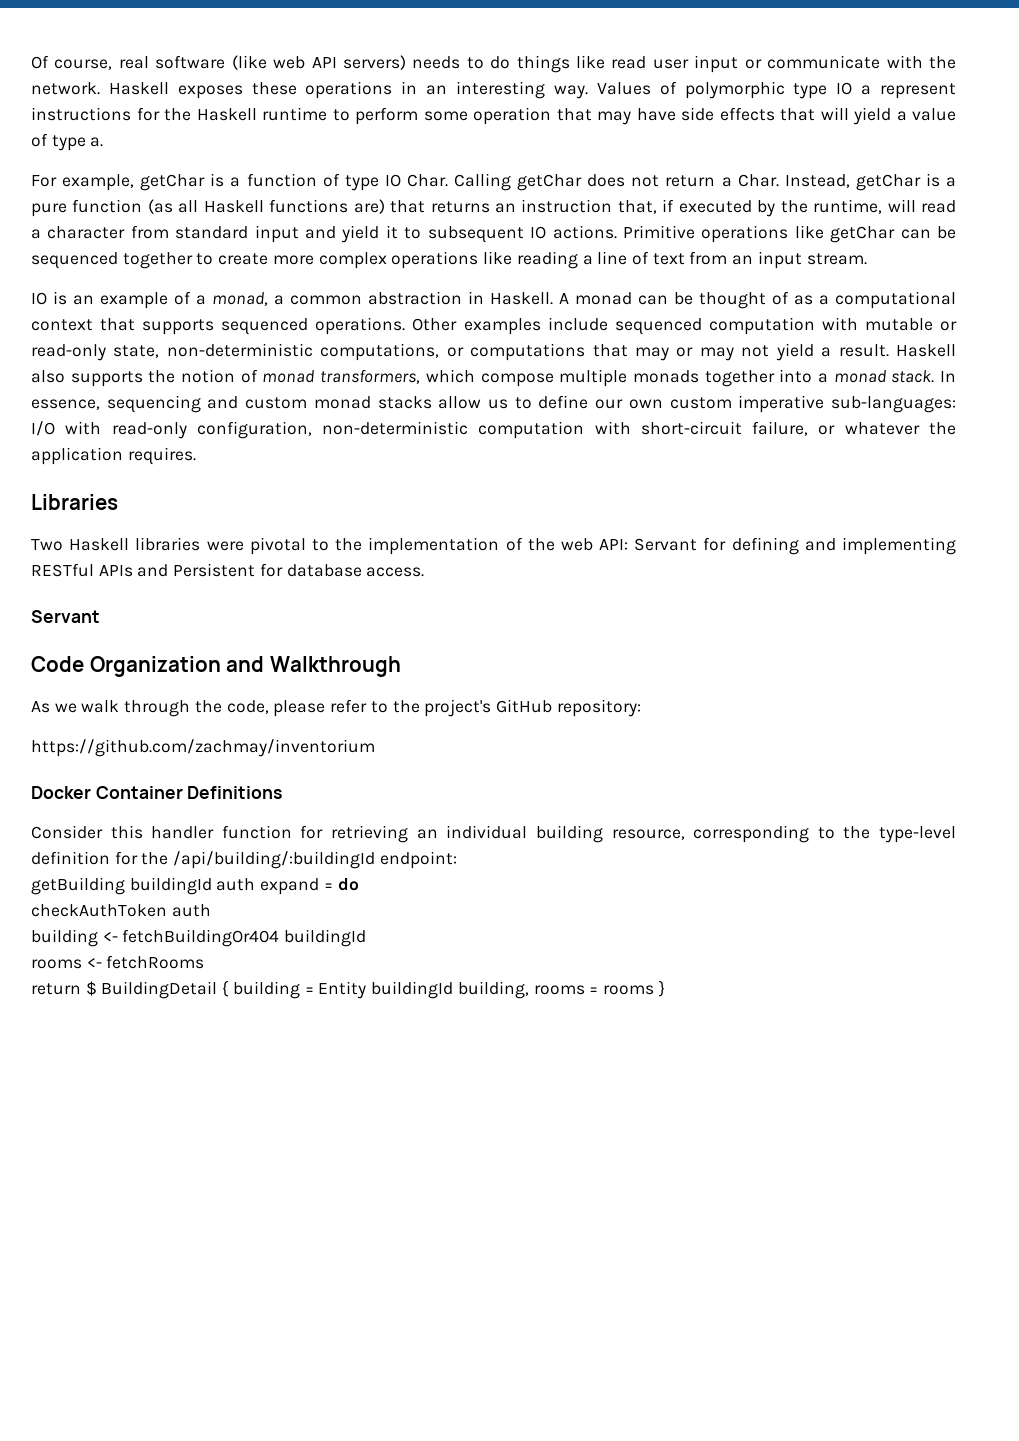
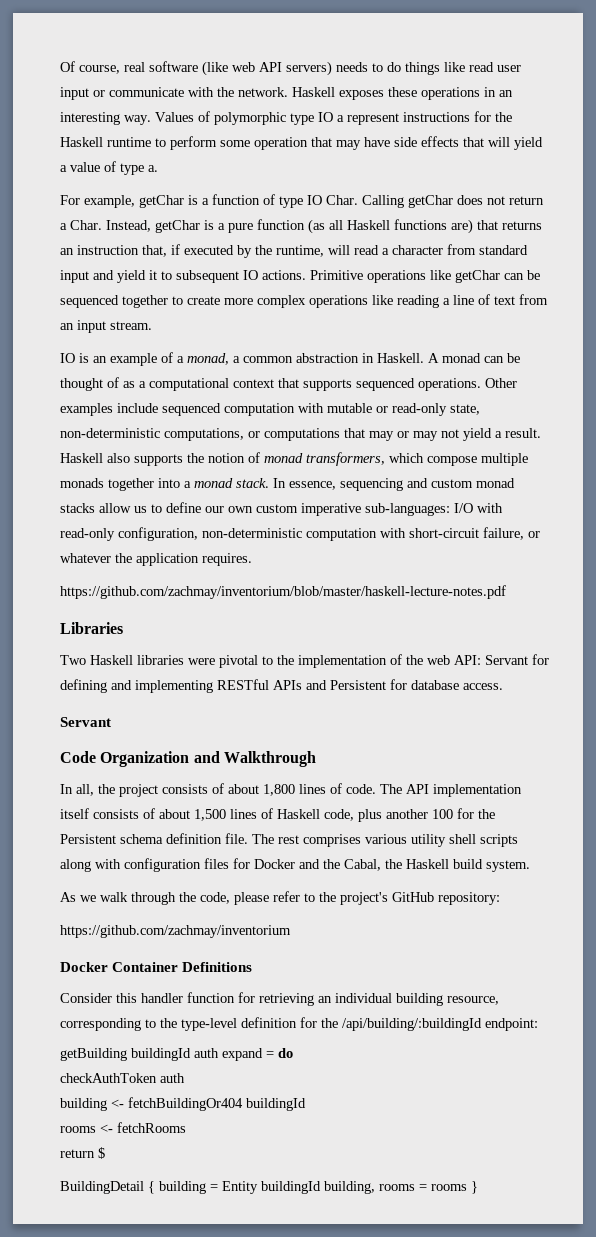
(196, 456) none -> [60,585,506,599] // https://github.com/zachmay/inventorium/blob/master/haskell-lecture-notes.pdf
(401, 666) none -> [60,783,522,797] [60,808,495,822] [60,833,518,847] [60,858,530,872] // In all, the project consists of about 1,800 lines of code. The API implementation itself consists of about 1,500 lines of Haskell code, plus another 100 for the Persistent schema definition file. The rest comprises various utility shell scripts along with configuration files for Docker and the Cabal, the Haskell build system.
(97, 988) none -> (105, 1153) //

